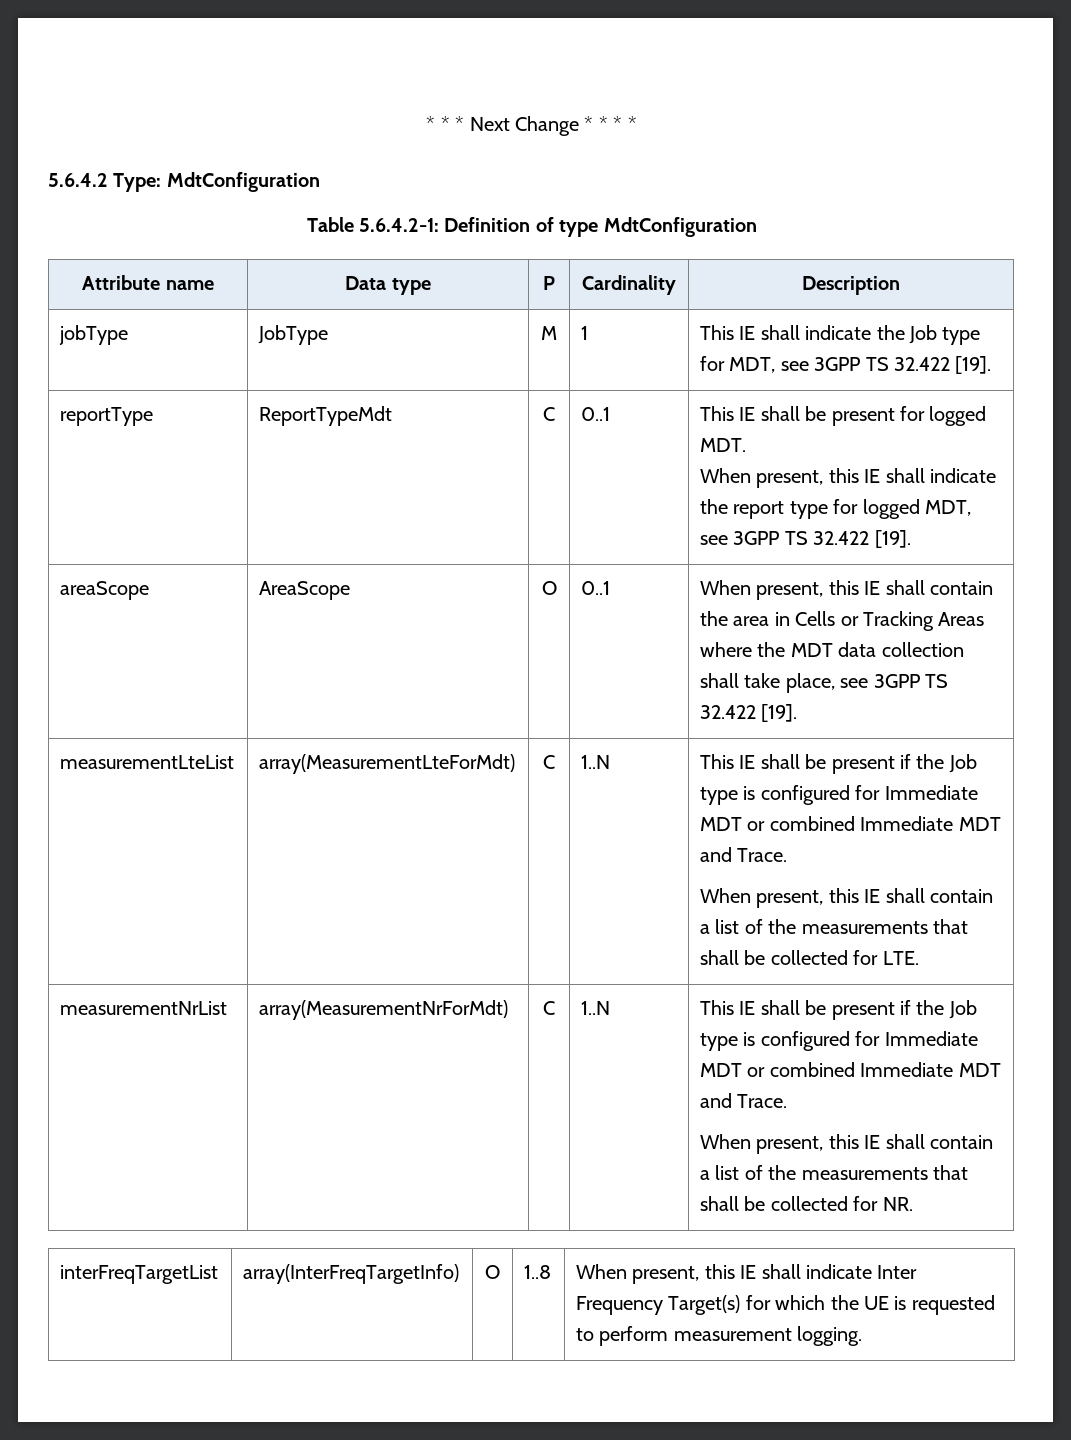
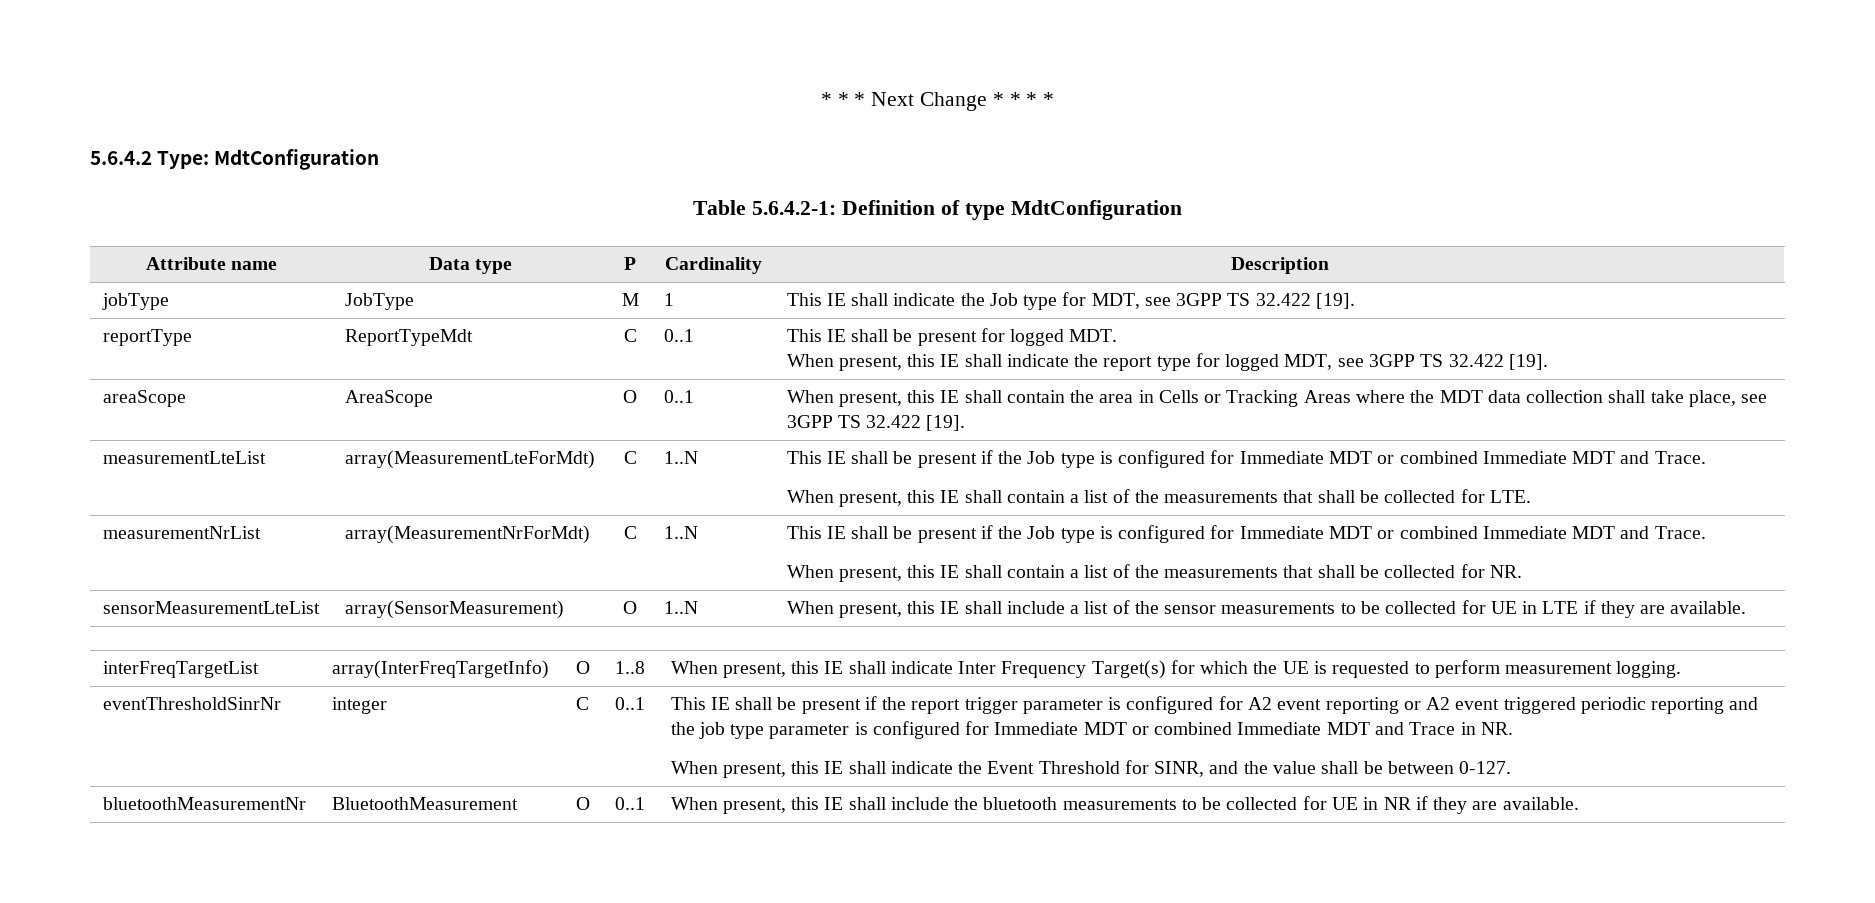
(913, 1204) none -> [102,601,320,614] [344,600,564,619] [623,601,637,614] [663,601,698,614] [786,600,1747,618] // sensorMeasurementLteList | array(SensorMeasurement) | O | 1..N | When present, this IE shall include a list of the sensor measurements to be collected for UE in LTE if they are available.
(863, 1336) none -> [102,697,281,710] [331,697,387,714] [576,697,589,710] [614,697,645,710] [670,696,1759,714] [670,721,1513,739] [670,760,1512,778] [102,797,306,810] [331,797,518,810] [575,797,590,810] [614,797,645,810] [670,796,1579,814] // eventThresholdSinrNr | integer | C | 0..1 | This IE shall be present if the report trigger parameter is configured for A2 event reporting or A2 event triggered periodic reporting and the job type parameter is configured for Immediate MDT or combined Immediate MDT and Trace in NR. // When present, this IE shall indicate the Event Threshold for SINR, and the value shall be between 0-127. // bluetoothMeasurementNr | BluetoothMeasurement | O | 0..1 | When present, this IE shall include the bluetooth measurements to be collected for UE in NR if they are available.

